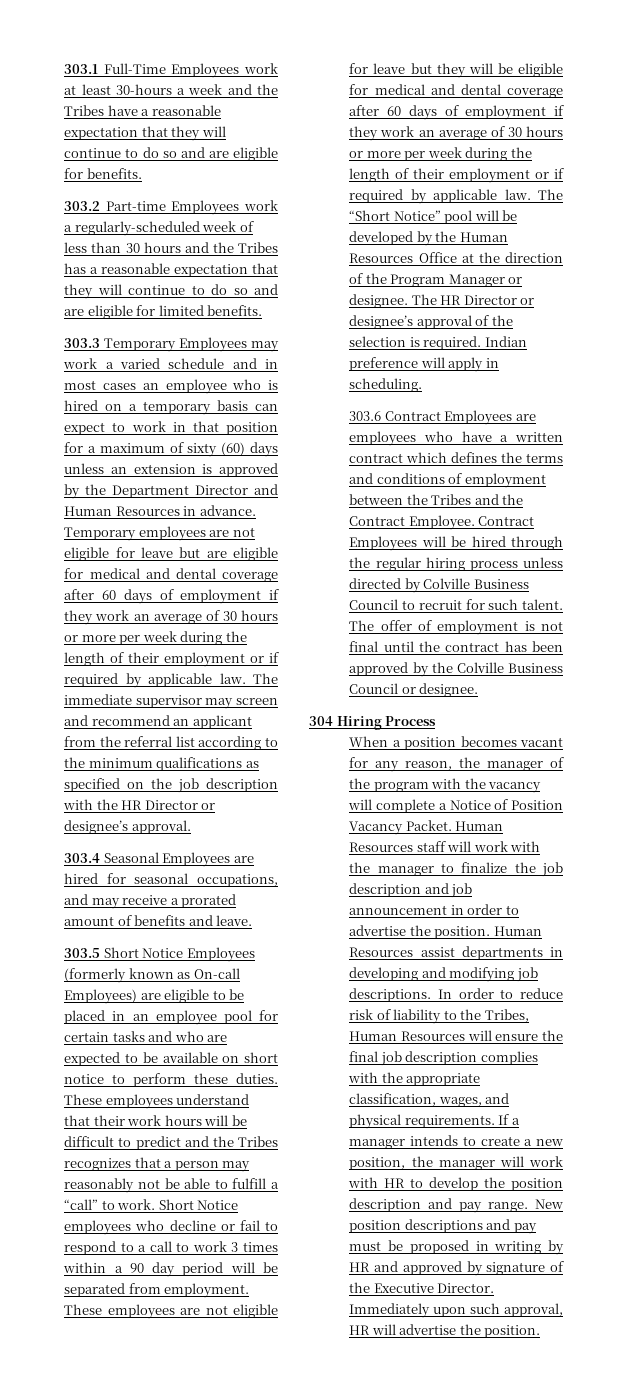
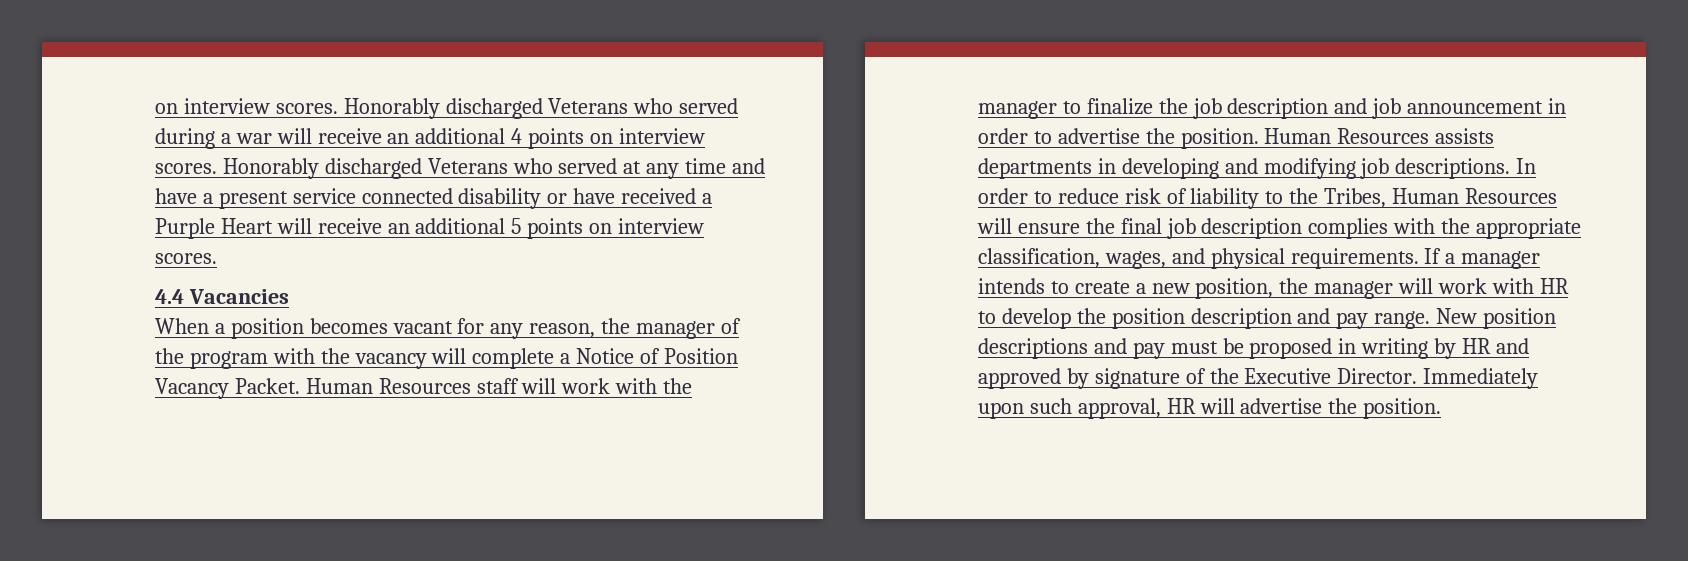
[64,63,278,78] [64,84,278,95] [64,105,221,116] [64,126,226,141] [64,147,278,161] [64,168,142,179] [64,200,278,215] [64,221,254,236] [64,242,278,253] [64,263,278,277] [64,284,278,299] [64,305,263,319] [64,337,279,352] [63,358,278,369] [64,379,278,394] [64,400,278,415] [64,421,278,435] [64,442,278,457] [64,463,278,477] [64,484,278,499] [64,505,256,516] [64,526,255,541] [64,547,278,561] [64,568,278,582] [64,589,279,604] [64,610,278,625] [64,631,247,645] [64,652,279,667] [64,673,278,688] [64,694,278,709] [64,715,252,729] [64,736,278,750] [64,757,259,771] [64,778,278,793] [63,799,216,810] [64,820,191,834] [64,852,254,867] [64,873,278,887] [64,894,237,909] [64,915,253,926] [64,947,255,962] [64,968,240,983] [64,989,245,1004] [64,1010,278,1025] [64,1031,228,1042] [64,1052,278,1066] [64,1073,278,1087] [64,1094,250,1109] [64,1115,247,1126] [64,1136,278,1150] [64,1157,251,1172] [64,1178,279,1193] [64,1199,239,1210] [64,1220,279,1235] [64,1241,278,1255] [63,1262,278,1277] [64,1283,250,1298] [64,1304,278,1319] [349,63,563,78] [349,84,563,98] [349,105,564,120] [349,126,563,141] [349,147,532,161] [349,168,564,183] [349,189,563,204] [349,210,518,224] [349,231,508,246] [349,252,563,263] [349,273,523,287] [349,294,535,308] [349,315,513,329] [349,336,527,350] [349,357,499,372] [349,378,423,392] [349,410,536,425] [349,431,563,446] [349,452,563,463] [349,473,546,488] [349,494,524,505] [349,515,535,530] [349,536,563,551] [349,557,563,571] [349,578,529,593] [349,599,563,610] [349,620,563,635] [349,641,563,652] [349,662,563,677] [349,683,479,697] [309,716,437,730] 303.1 Full-Time Employees work at least 30-hours a week and the Tribes have a reasonable expectation that they will continue to do so and are eligible for benefits. // 303.2 Part-time Employees work a regularly-scheduled week of less than 30 hours and the Tribes has a reasonable expectation that they will continue to do so and are eligible for limited benefits. // 303.3 Temporary Employees may work a varied schedule and in most cases an employee who is hired on a temporary basis can expect to work in that position for a maximum of sixty (60) days unless an extension is approved by the Department Director and Human Resources in advance. Temporary employees are not eligible for leave but are eligible for medical and dental coverage after 60 days of employment if they work an average of 30 hours or more per week during the length of their employment or if required by applicable law. The immediate supervisor may screen and recommend an applicant from the referral list according to the minimum qualifications as specified on the job description with the HR Director or designee’s approval. // 303.4 Seasonal Employees are hired for seasonal occupations, and may receive a prorated amount of benefits and leave. // 303.5 Short Notice Employees (formerly known as On-call Employees) are eligible to be placed in an employee pool for certain tasks and who are expected to be available on short notice to perform these duties. These employees understand that their work hours will be difficult to predict and the Tribes recognizes that a person may reasonably not be able to fulfill a “call” to work. Short Notice employees who decline or fail to respond to a call to work 3 times within a 90 day period will be separated from employment. These employees are not eligible for leave but they will be eligible for medical and dental coverage after 60 days of employment if they work an average of 30 hours or more per week during the length of their employment or if required by applicable law. The “Short Notice” pool will be developed by the Human Resources Office at the direction of the Program Manager or designee. The HR Director or designee’s approval of the selection is required. Indian preference will apply in scheduling. // 303.6 Contract Employees are employees who have a written contract which defines the terms and conditions of employment between the Tribes and the Contract Employee. Contract Employees will be hired through the regular hiring process unless directed by Colville Business Council to recruit for such talent. The offer of employment is not final until the contract has been approved by the Colville Business Council or designee. // 304 Hiring Process -> [154,98,739,119] [154,128,706,149] [154,158,766,179] [154,188,713,209] [154,218,705,239] [154,253,217,264] [154,289,289,304] on interview scores. Honorably discharged Veterans who served during a war will receive an additional 4 points on interview scores. Honorably discharged Veterans who served at any time and have a present service connected disability or have received a Purple Heart will receive an additional 5 points on interview scores. // 4.4 Vacancies
[420,947,455,957] assist -> [1435,128,1495,144] assists

